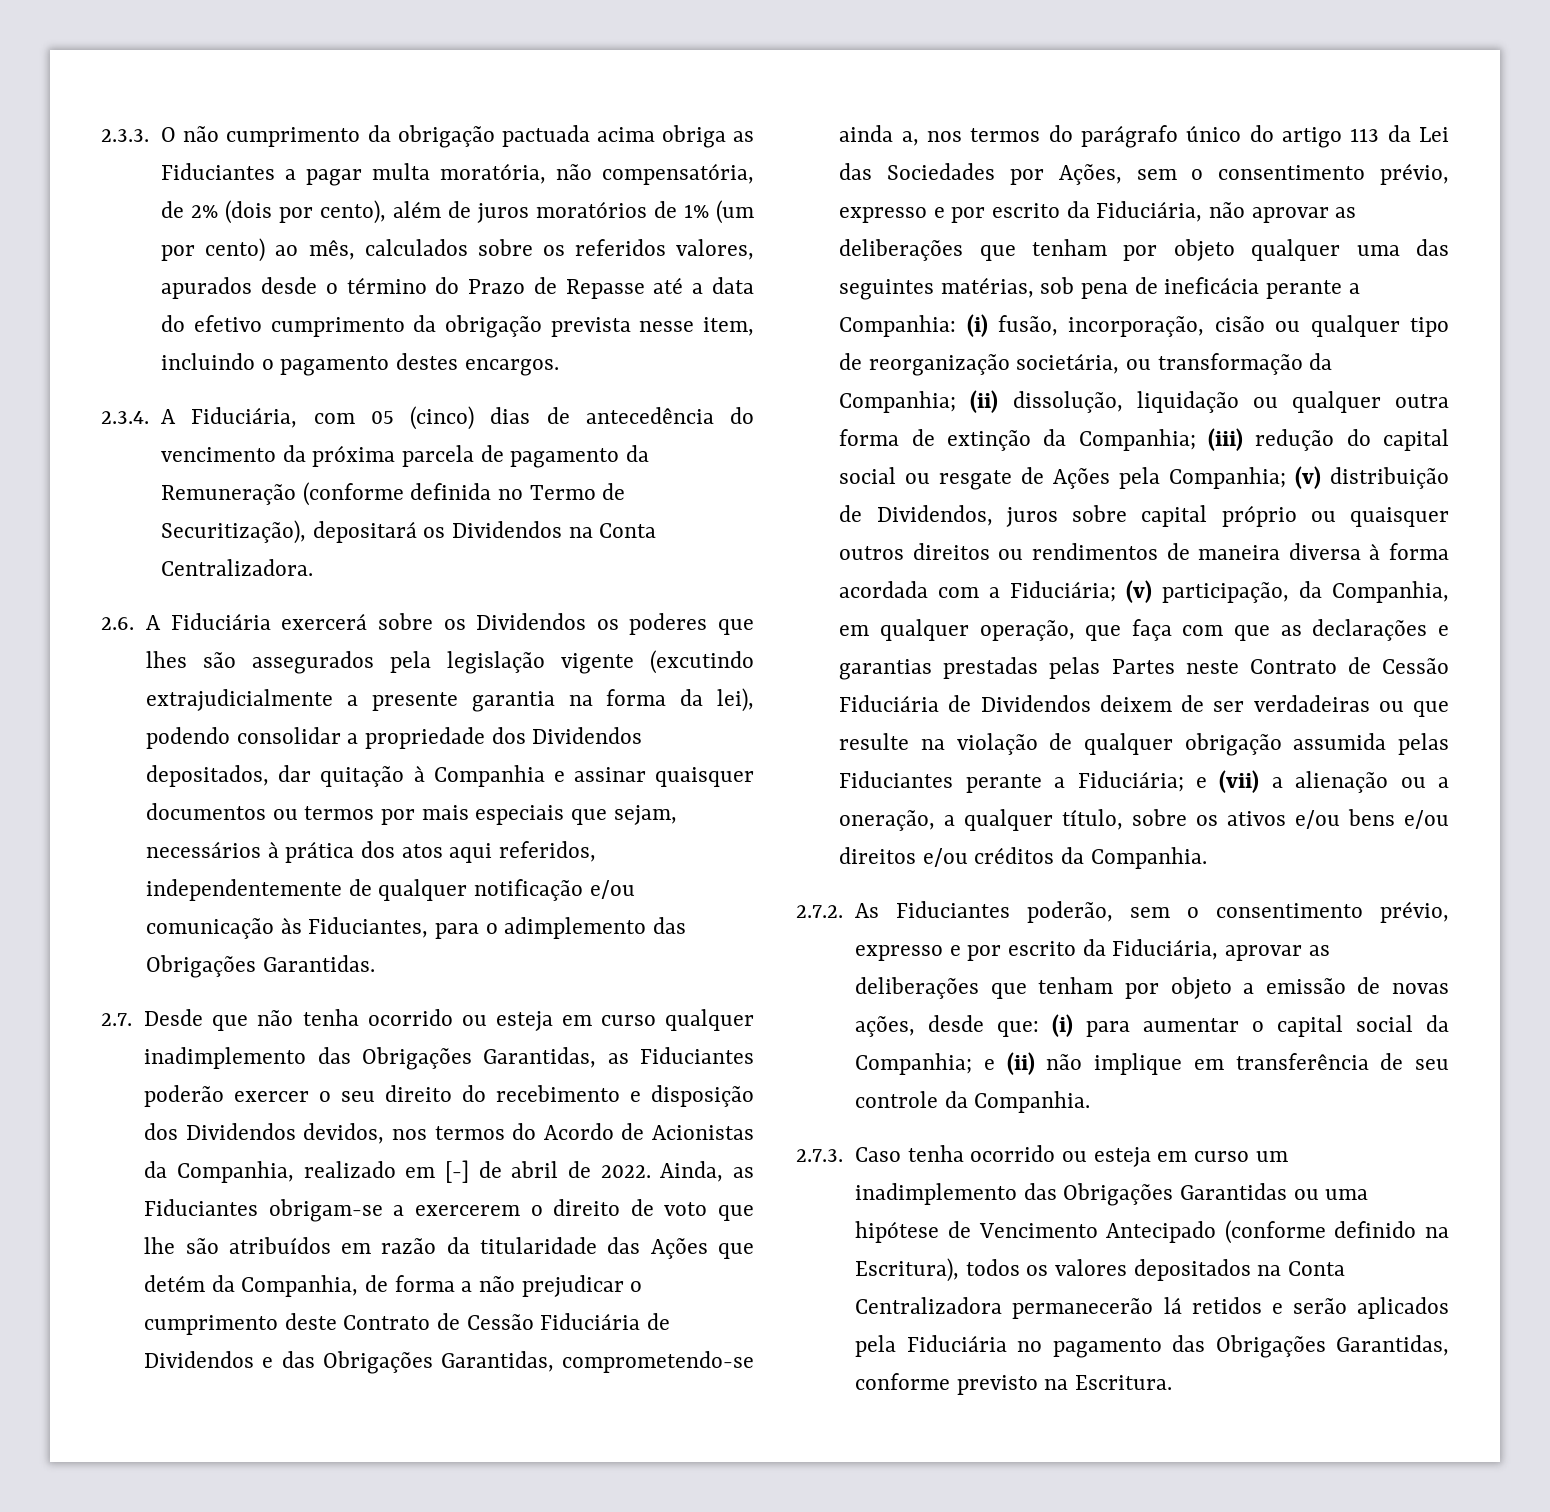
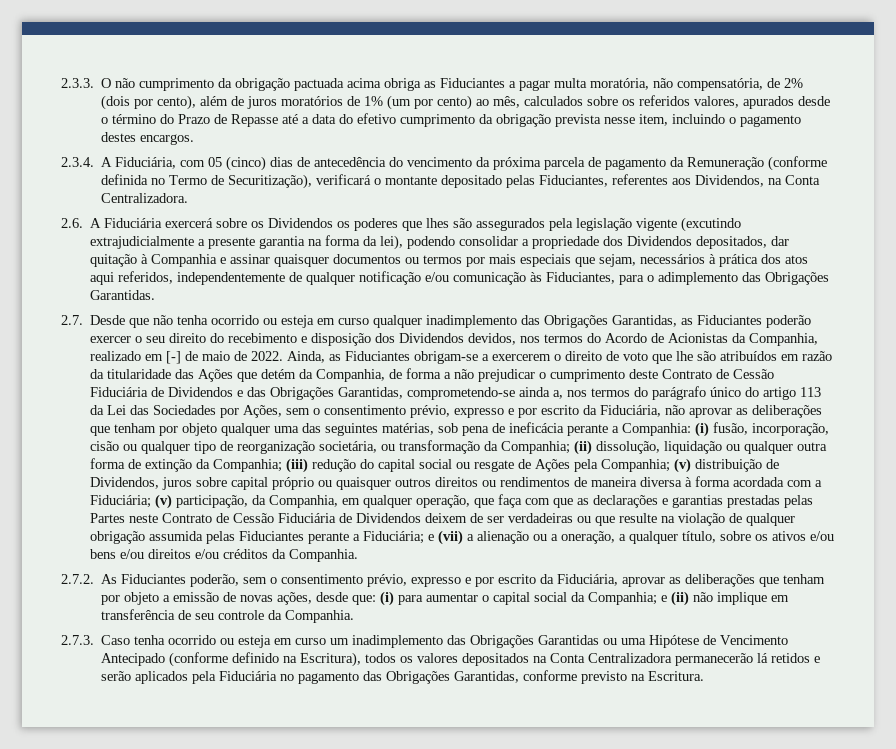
[312,521,563,543] depositará os Dividendos -> [316,174,765,188] verificará o montante depositado pelas Fiduciantes, referentes aos Dividendos,
[511,1161,559,1178] abril -> [202,351,231,361] maio
[855,1221,940,1243] hipótese -> [649,635,700,648] Hipótese

